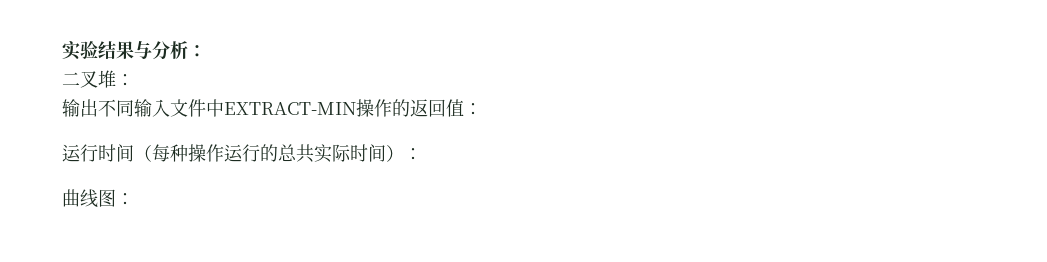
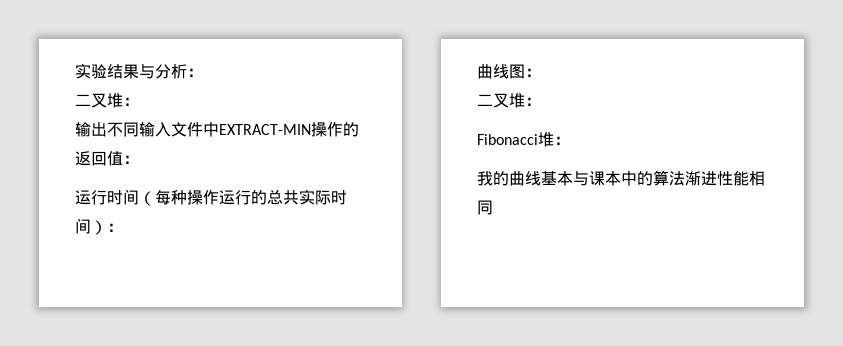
(134, 199) none -> [477,93,541,108] [477,132,570,147] [477,170,765,186] [477,200,493,215] // 二叉堆： // Fibonacci堆： // 我的曲线基本与课本中的算法渐进性能相同

